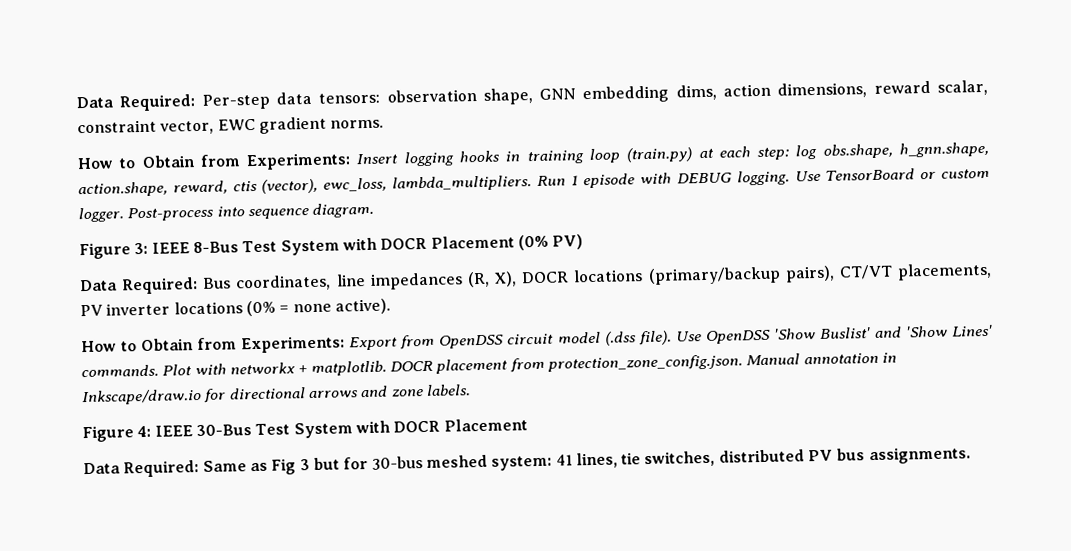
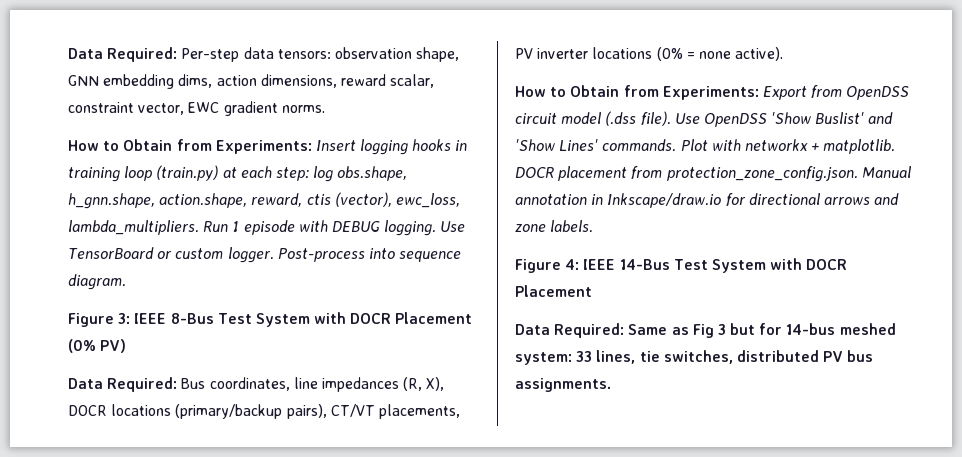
[195,424,252,437] 30-Bus -> [619,259,670,270] 14-Bus
[371,456,423,470] 30-bus -> [786,323,836,335] 14-bus
[555,454,573,466] 41 -> [576,351,593,362] 33

